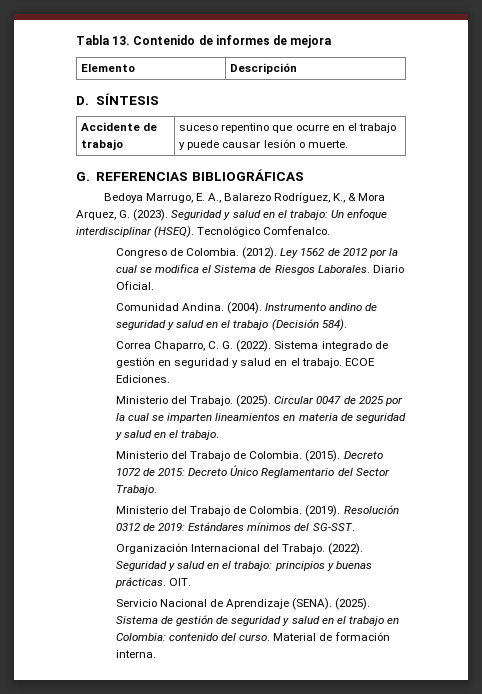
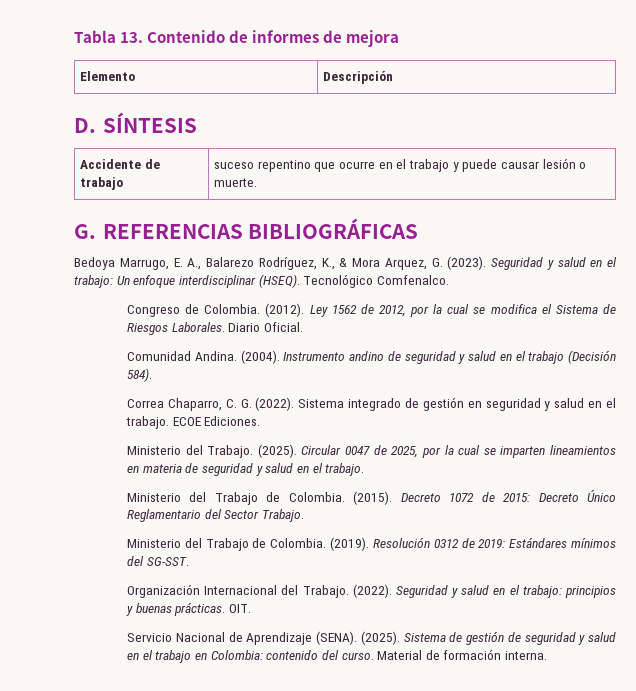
[342,248,367,256] 2012 -> [378,305,406,317] 2012,
[358,396,384,404] 2025 -> [391,446,419,458] 2025,

